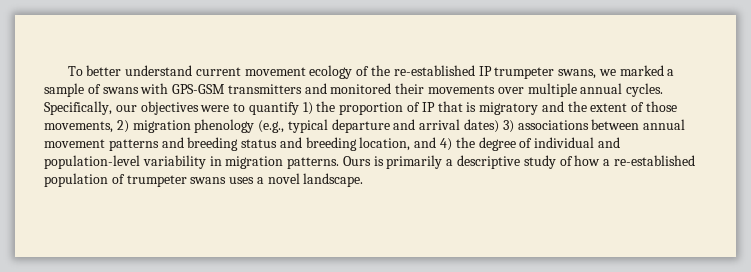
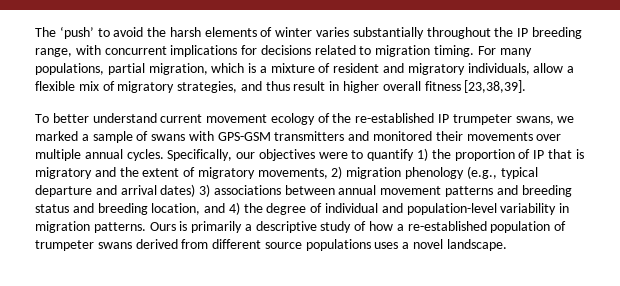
(67, 71) none -> [35,26,582,39] [35,45,532,57] [35,63,575,75] [35,80,527,93] The ‘push’ to avoid the harsh elements of winter varies substantially throughout the IP breeding range, with concurrent implications for decisions related to migration timing. For many populations, partial migration, which is a mixture of resident and migratory individuals, allow a flexible mix of migratory strategies, and thus result in higher overall fitness [23,38,39]. //
[646,101,678,112] those -> [197,167,255,179] migratory
(227, 180) none -> [135,239,371,251] derived from different source populations

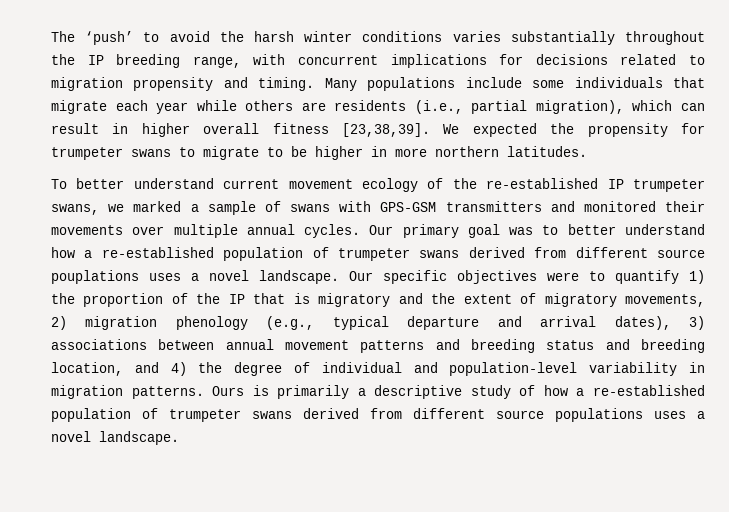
[204,27,313,37] elements of winter -> [304,31,443,42] winter conditions
[434,45,532,57] [35,63,575,75] [35,81,290,93] timing. For many populations, partial migration, which is a mixture of resident and migratory individuals, allow a flexible mix of migratory strategies, and thus -> [133,77,706,91] [51,100,705,114] propensity and timing. Many populations include some individuals that migrate each year while others are residents (i.e., partial migration), which can
(527, 86) none -> [443,123,705,137] [51,146,587,160] We expected the propensity for trumpeter swans to migrate to be higher in more northern latitudes.
[167,149,256,161] Specifically, our -> [369,224,705,238] [51,247,705,261] [51,270,447,284] Our primary goal was to better understand how a re-established population of trumpeter swans derived from different source pouplations uses a novel landscape. Our specific
(531, 154) none -> [196,293,221,304] the
[160,184,196,197] dates) -> [614,316,671,330] dates),

